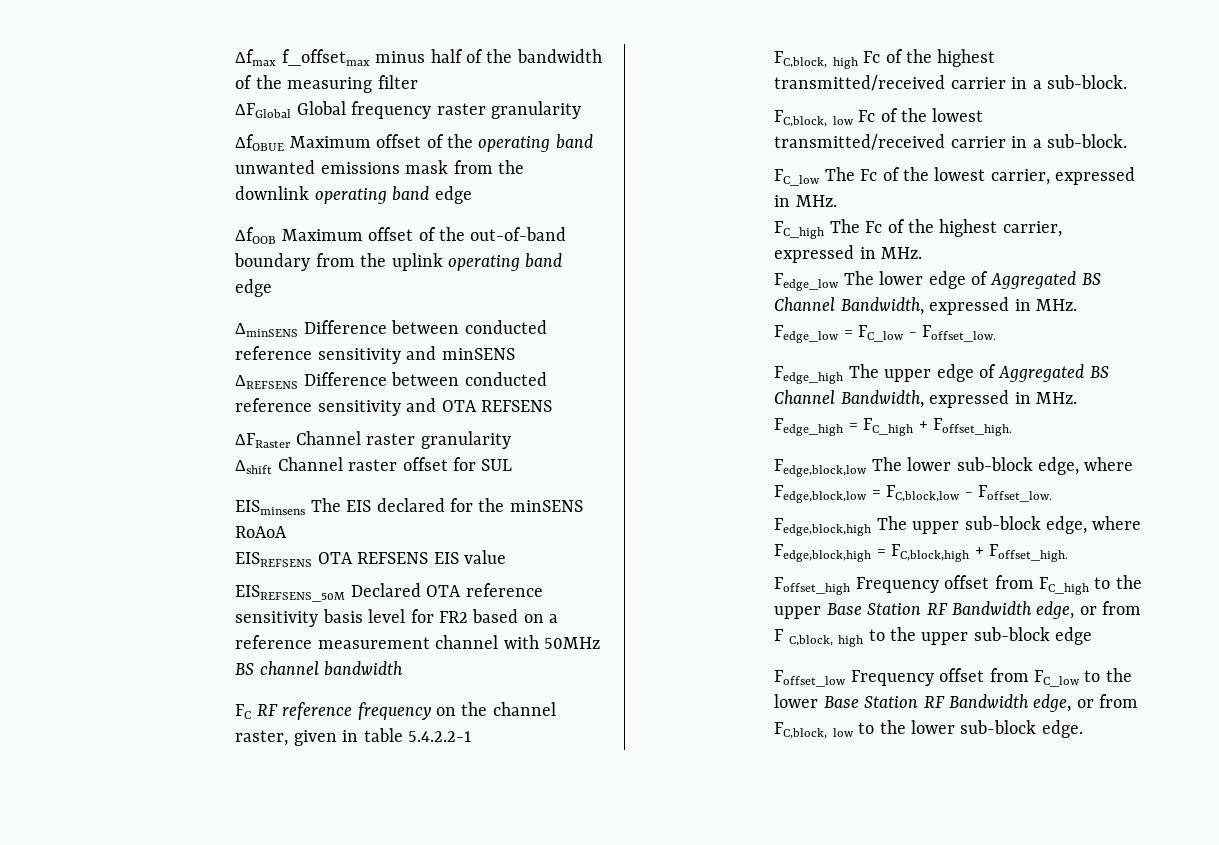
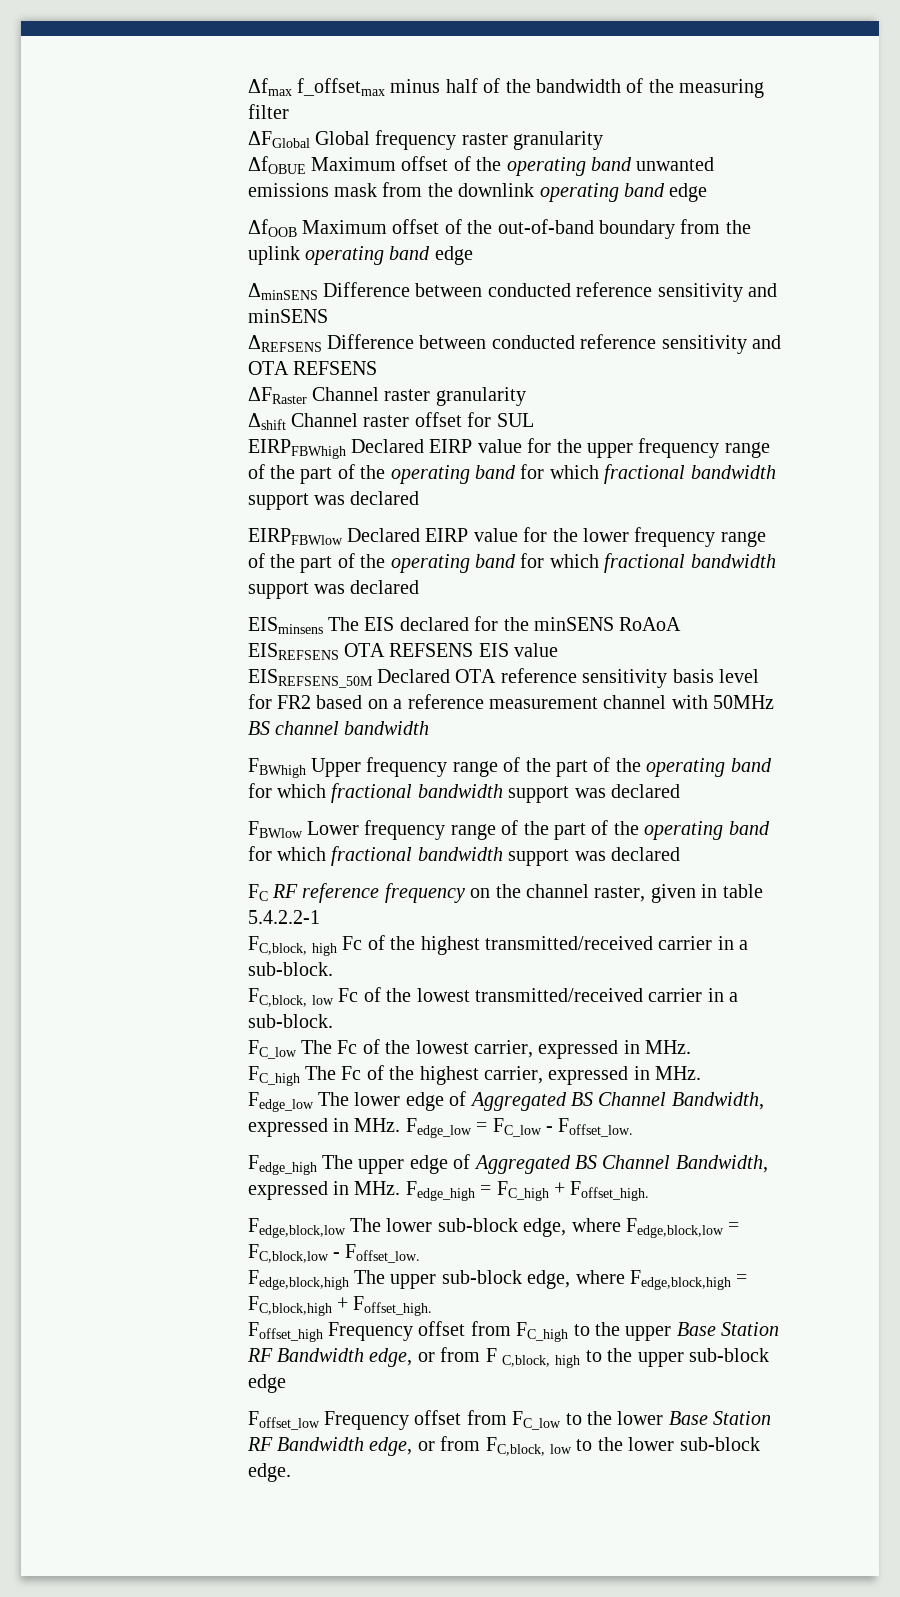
(513, 465) none -> [247,438,770,459] [247,464,776,484] [247,491,420,510] [247,527,766,547] [247,553,776,573] [247,580,420,599] // EIRPFBWhigh Declared EIRP value for the upper frequency range of the part of the operating band for which fractional bandwidth support was declared // EIRPFBWlow Declared EIRP value for the lower frequency range of the part of the operating band for which fractional bandwidth support was declared
(404, 668) none -> [247,757,772,778] [247,783,681,803] [247,820,770,840] [247,846,681,866] // FBWhigh Upper frequency range of the part of the operating band for which fractional bandwidth support was declared // FBWlow Lower frequency range of the part of the operating band for which fractional bandwidth support was declared

